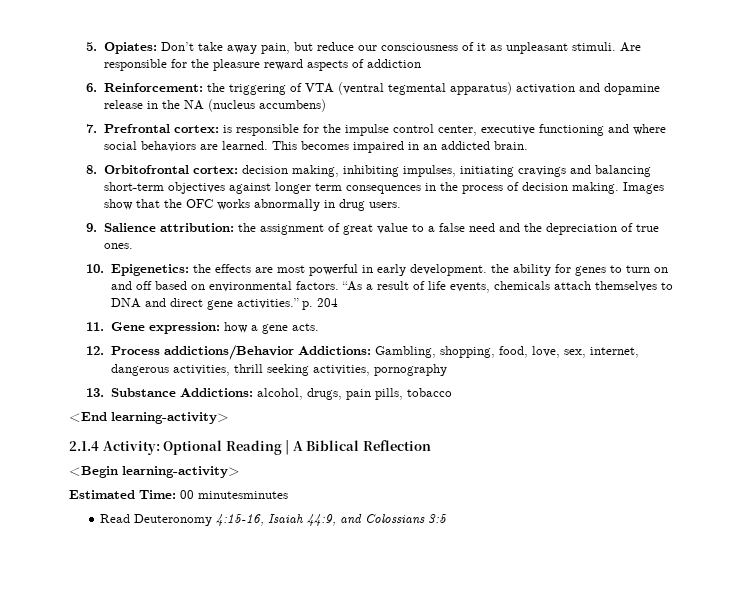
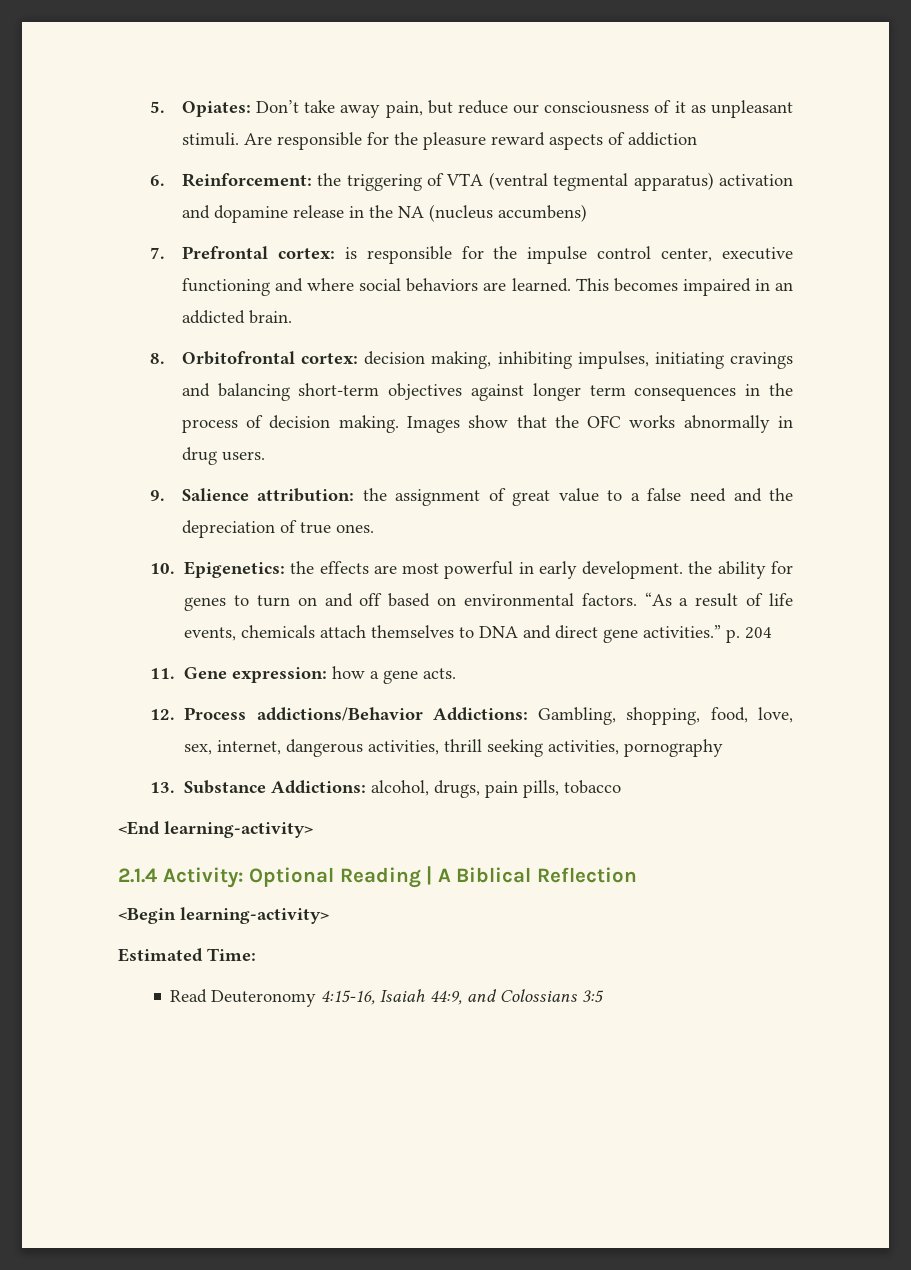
[180,490,288,499] 00 minutesminutes -> (256, 954) none

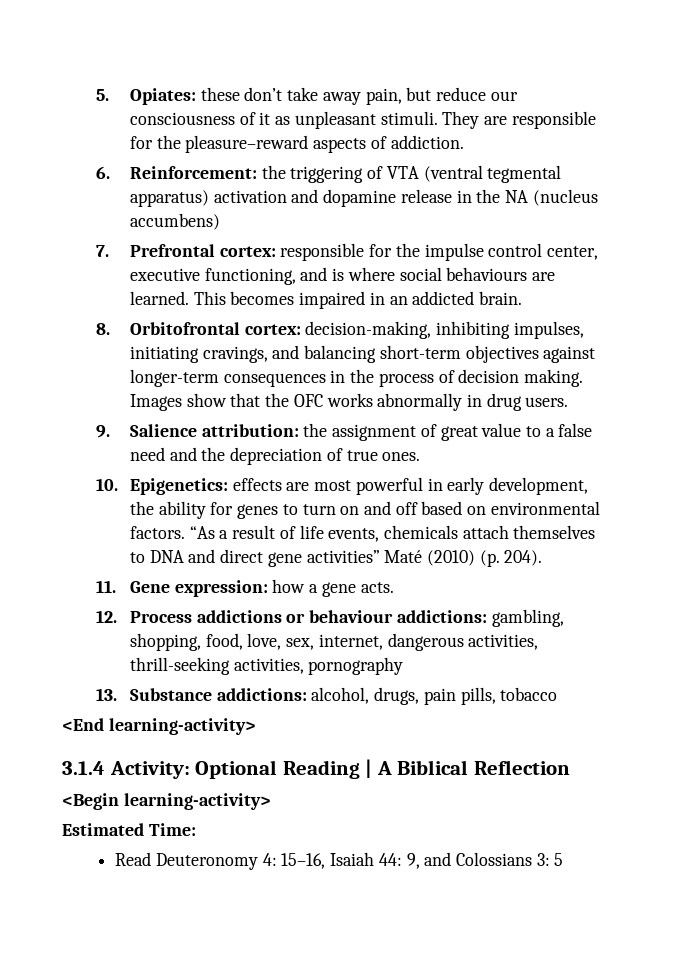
[256,100,300,113] Don’t -> [200,87,283,101] these don’t
[243,132,545,150] Are responsible for the pleasure reward -> [442,111,596,129] [129,135,309,153] They are responsible for the pleasure–reward
[627,132,697,146] addiction -> [390,135,464,149] addiction.
[344,247,357,259] is -> (276, 251) none
[181,278,304,296] functioning and -> [204,267,345,285] functioning, and is
[406,278,479,292] behaviors -> [446,267,528,281] behaviours
[364,351,492,369] decision making, -> [305,321,432,339] decision-making,
[730,352,793,369] cravings -> [202,346,268,363] cravings,
[532,383,626,401] longer term -> [129,369,219,387] longer-term
[290,561,315,574] the -> (228, 486) none
[582,561,684,579] development. -> [488,477,588,495] development,
[643,625,773,643] activities.” p. 204 -> [306,550,543,567] activities” Maté (2010) (p. 204).
[256,707,617,725] addictions/Behavior Addictions: Gambling, -> [196,609,564,627] addictions or behaviour addictions: gambling,
[444,739,544,757] thrill seeking -> [129,657,230,675] thrill-seeking
[271,780,367,794] Addictions: -> [216,688,307,701] addictions:
[118,868,157,883] 2.1.4 -> [62,761,105,775] 3.1.4
[321,989,605,1005] 4:15-16, Isaiah 44:9, and Colossians 3:5 -> [262,852,564,869] 4: 15–16, Isaiah 44: 9, and Colossians 3: 5

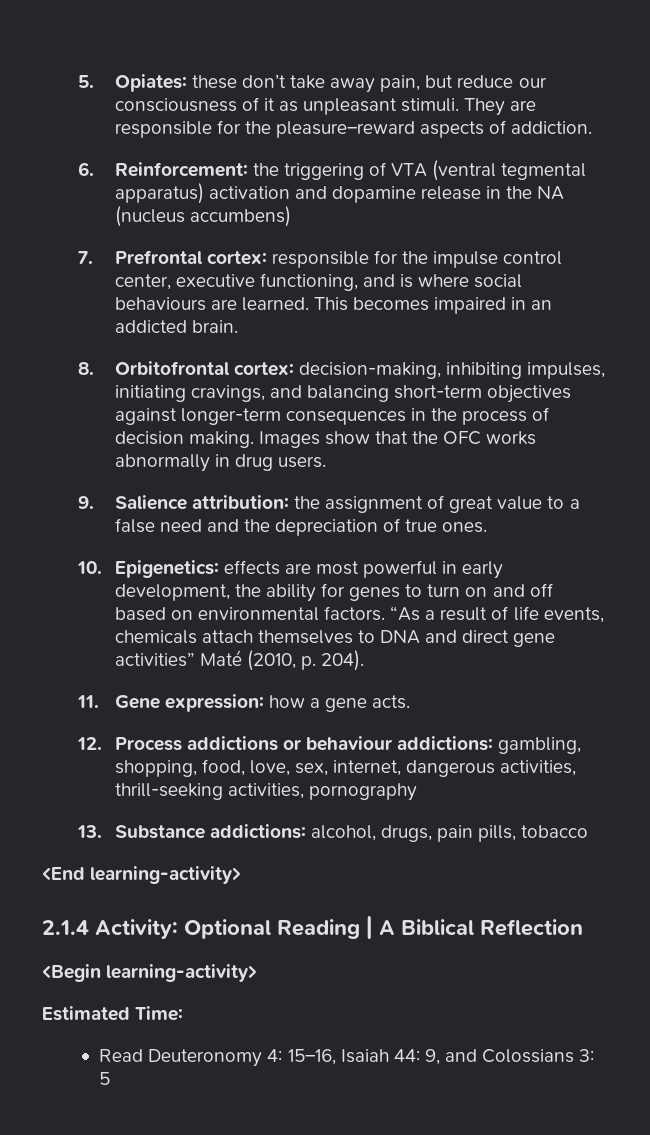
[426,550,500,567] (2010) (p. -> [246,650,316,671] (2010, p.
[62,761,105,775] 3.1.4 -> [42,920,89,935] 2.1.4

